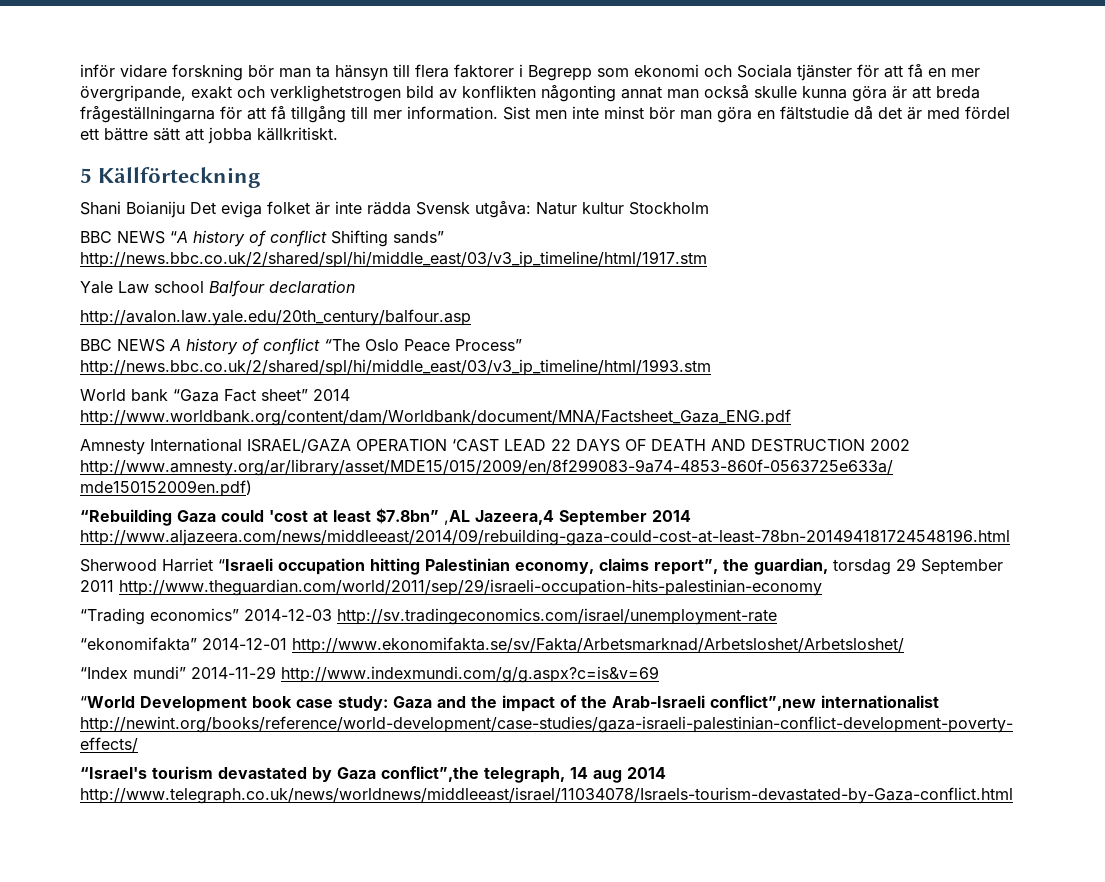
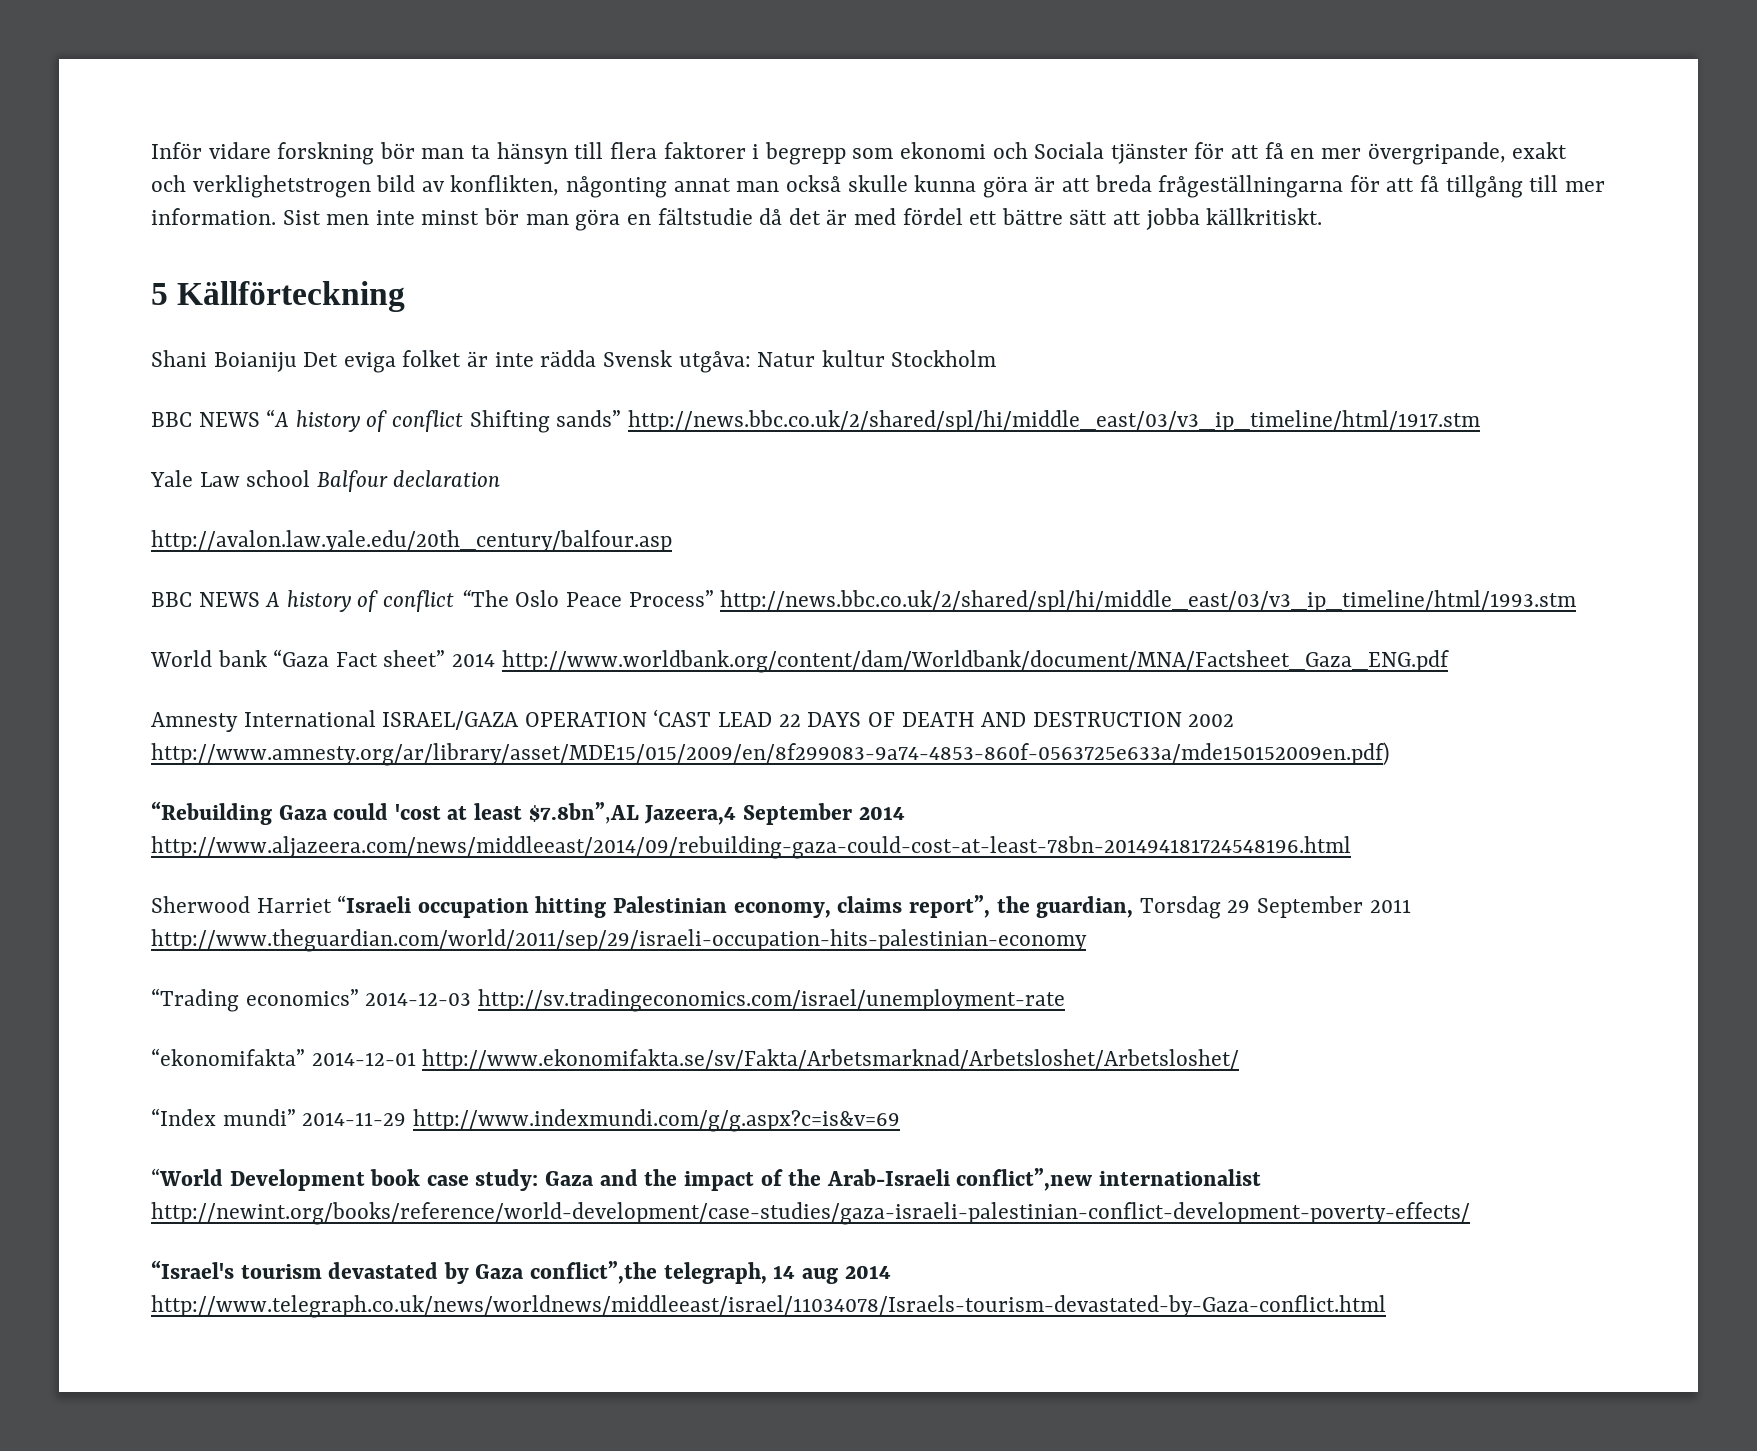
[80,64,115,77] inför -> [151,142,202,159] Inför
[528,65,592,81] Begrepp -> [764,142,846,165] begrepp
[462,85,536,98] konflikten -> [450,175,560,196] konflikten,
[376,508,470,525] $7.8bn” ,AL -> [528,802,639,824] $7.8bn”,AL
[833,559,891,575] torsdag -> [1139,896,1221,919] Torsdag

